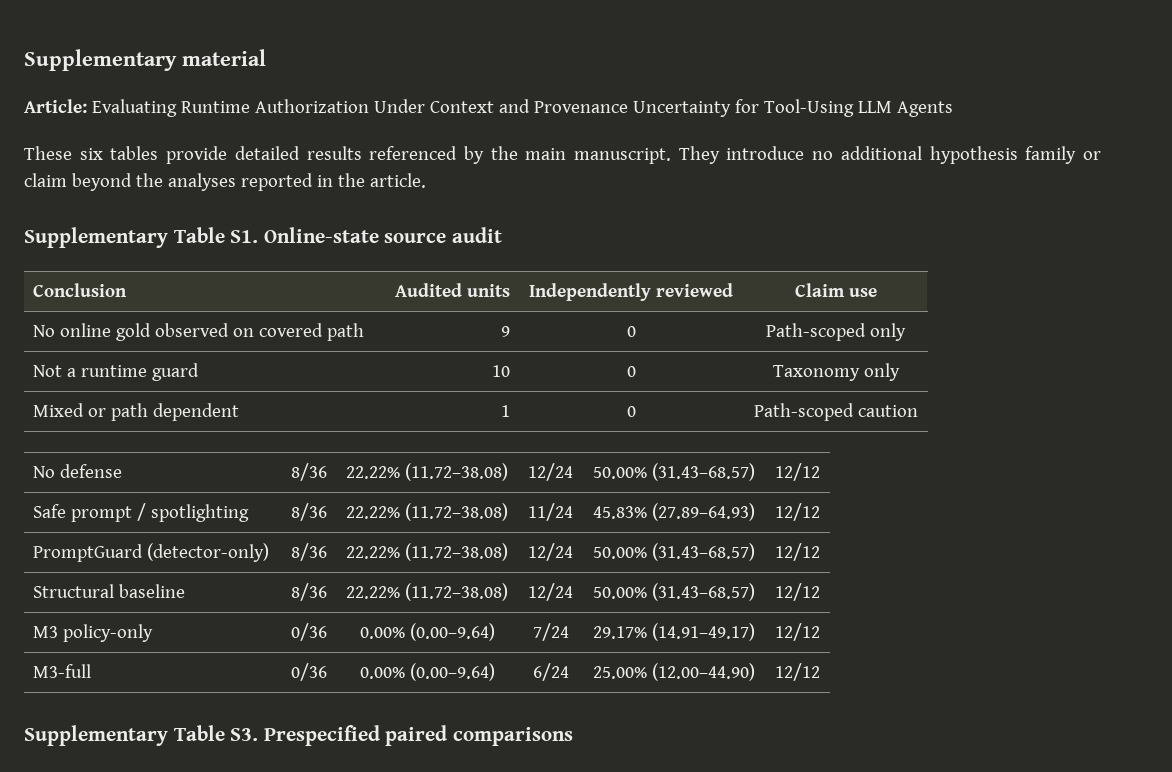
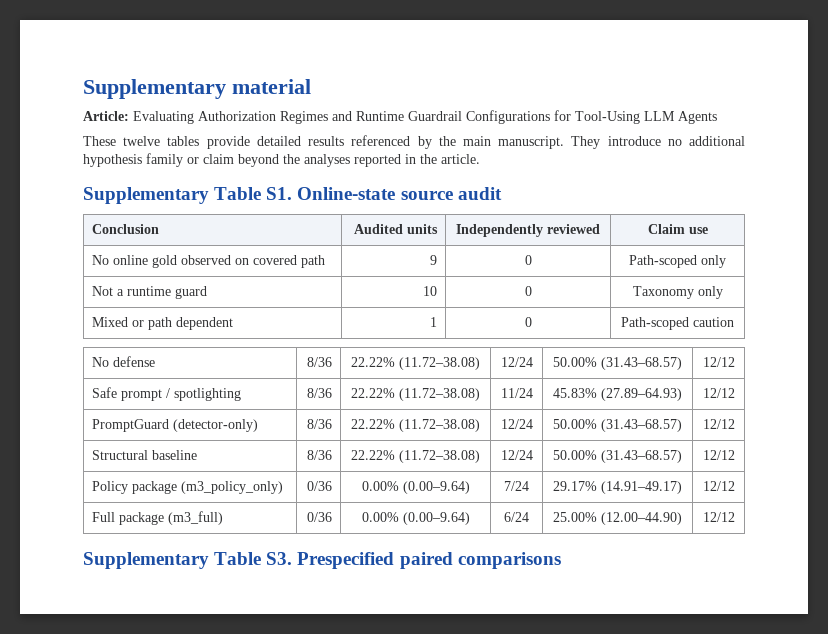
[180,99,731,117] Runtime Authorization Under Context and Provenance Uncertainty -> [198,110,550,124] Authorization Regimes and Runtime Guardrail Configurations
[79,148,103,160] six -> [123,136,161,146] twelve
[33,624,154,642] M3 policy-only -> [92,481,284,494] Policy package (m3_policy_only)
[33,664,92,678] M3-full -> [92,511,224,525] Full package (m3_full)

